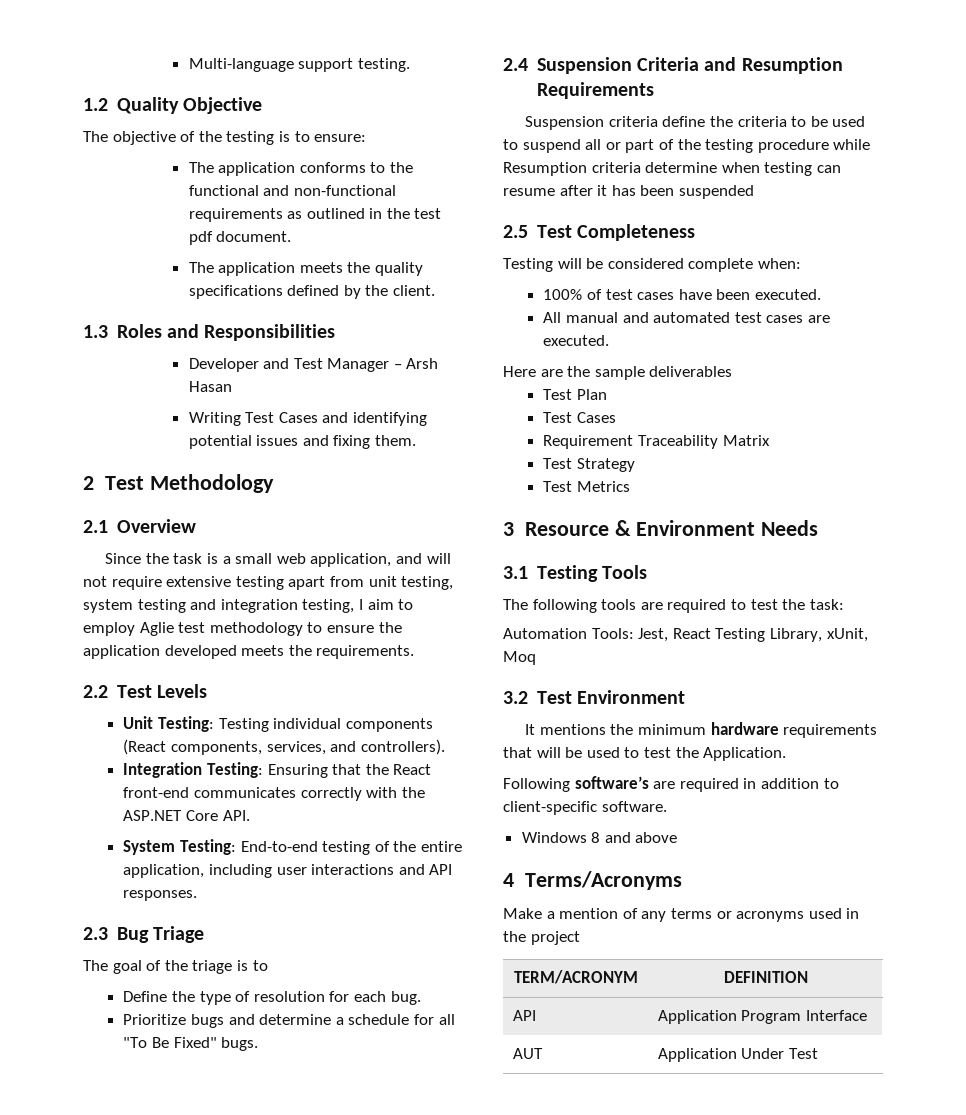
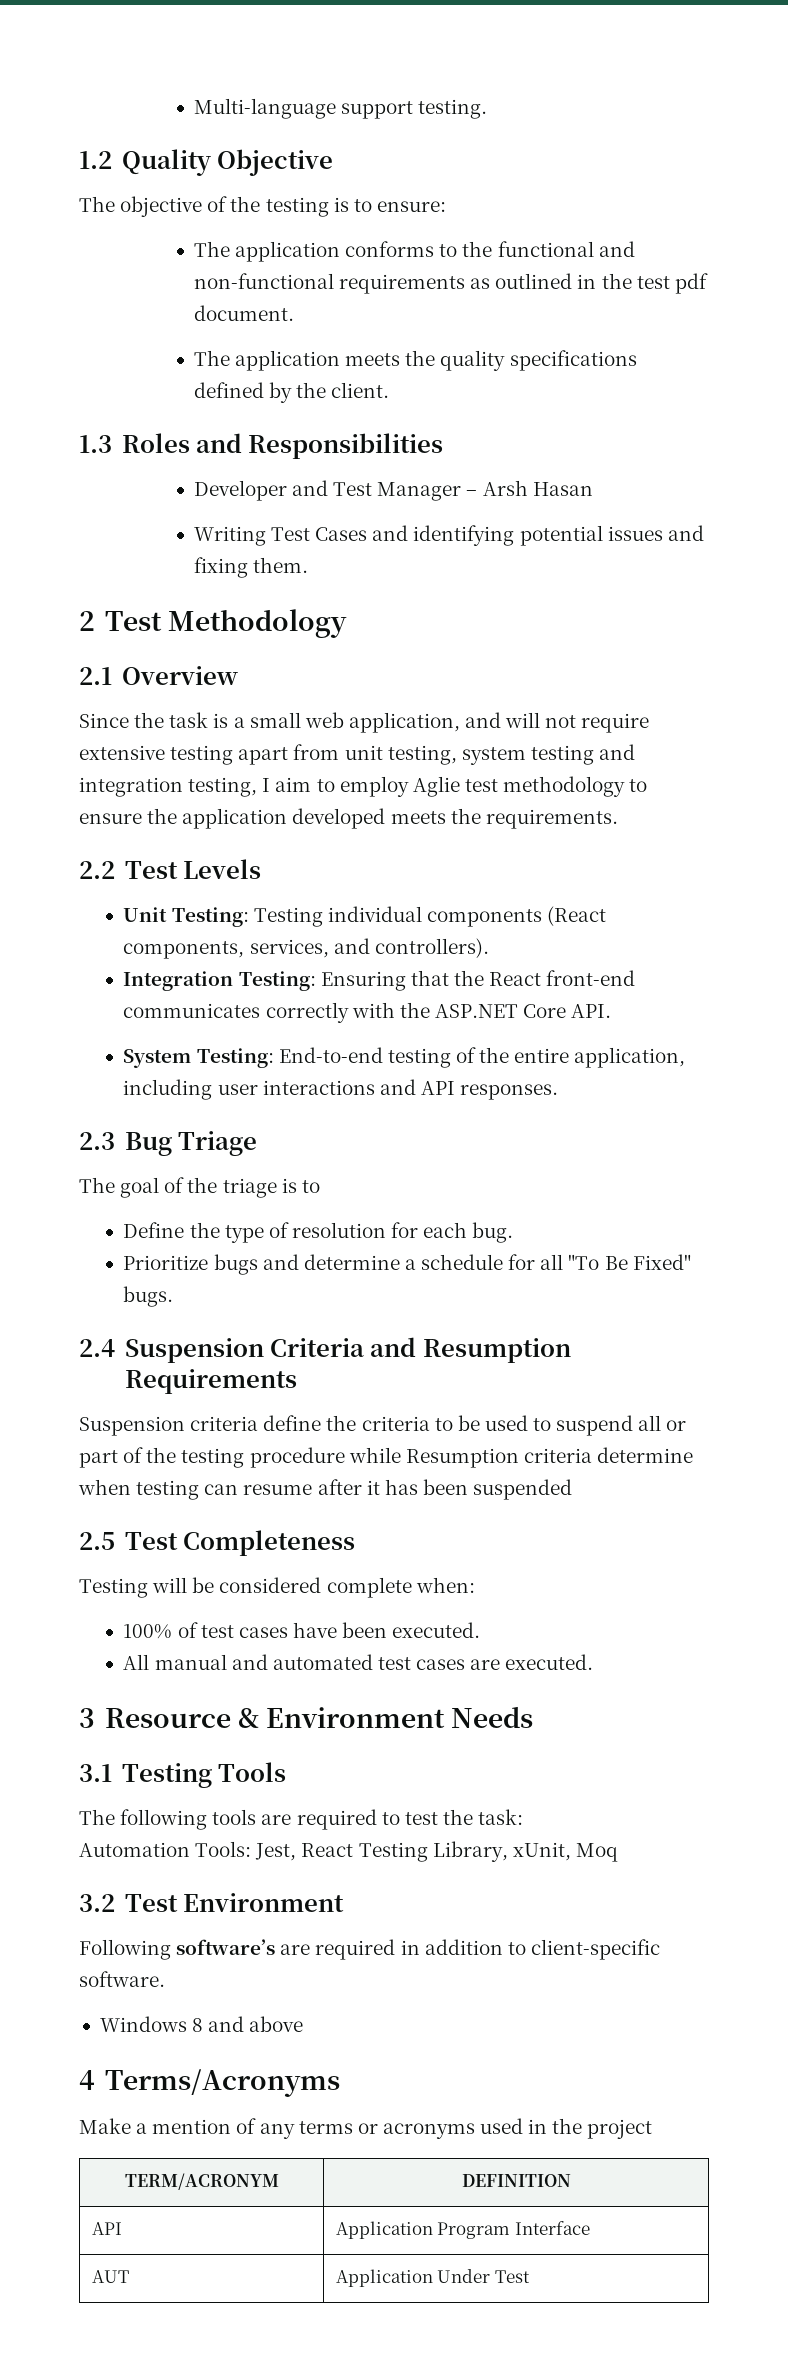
[503,366,733,380] [543,389,607,400] [543,412,616,423] [543,435,770,449] [543,458,635,472] [543,481,630,492] // Here are the sample deliverables // Test Plan // Test Cases // Requirement Traceability Matrix // Test Strategy // Test Metrics -> (594, 1662) none
[525,722,878,738] [503,747,787,761] // It mentions the minimum hardware requirements that will be used to test the Application. -> (344, 1902) none

